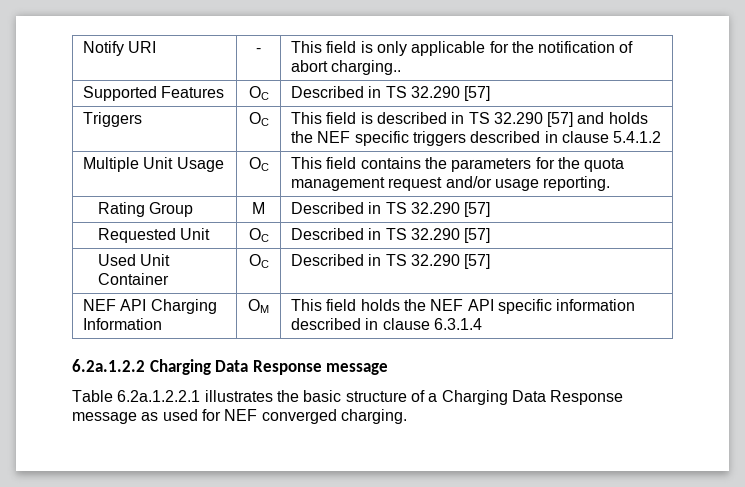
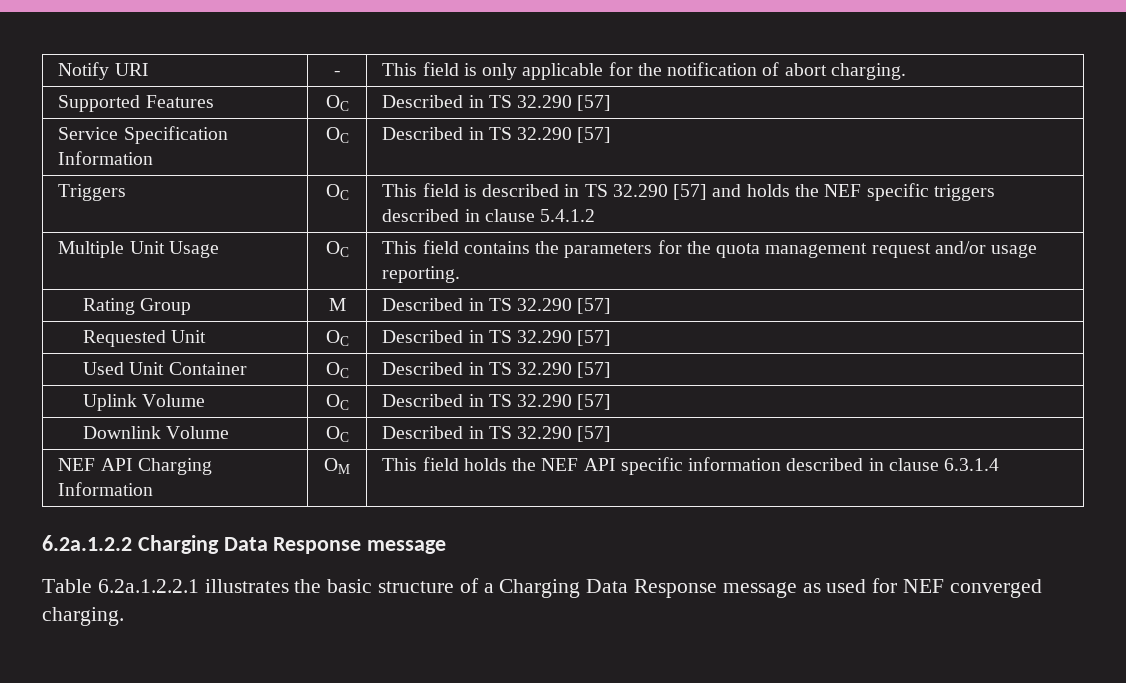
[331,60,402,75] charging.. -> [831,63,907,80] charging.
(491, 93) none -> [58,126,228,144] [58,151,154,165] [325,127,349,143] [382,127,612,143] // Service Specification Information | OC | Described in TS 32.290 [57]
(491, 261) none -> [83,394,206,411] [325,394,349,410] [382,394,612,410] [83,426,230,439] [325,426,349,442] [382,426,612,442] // Uplink Volume | OC | Described in TS 32.290 [57] // Downlink Volume | OC | Described in TS 32.290 [57]

